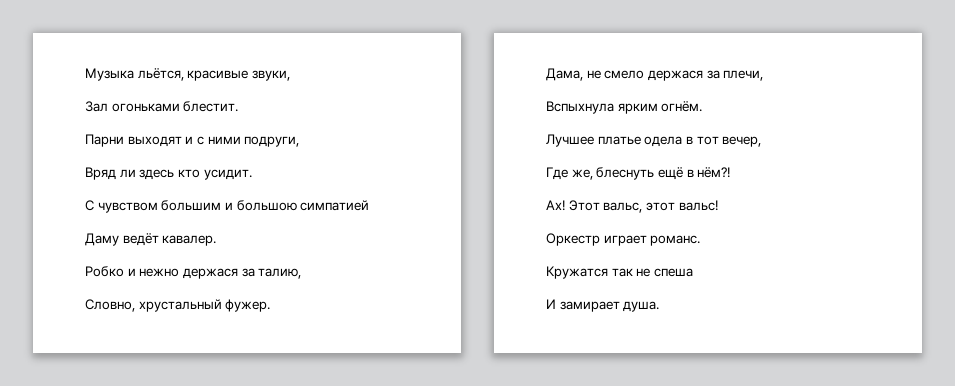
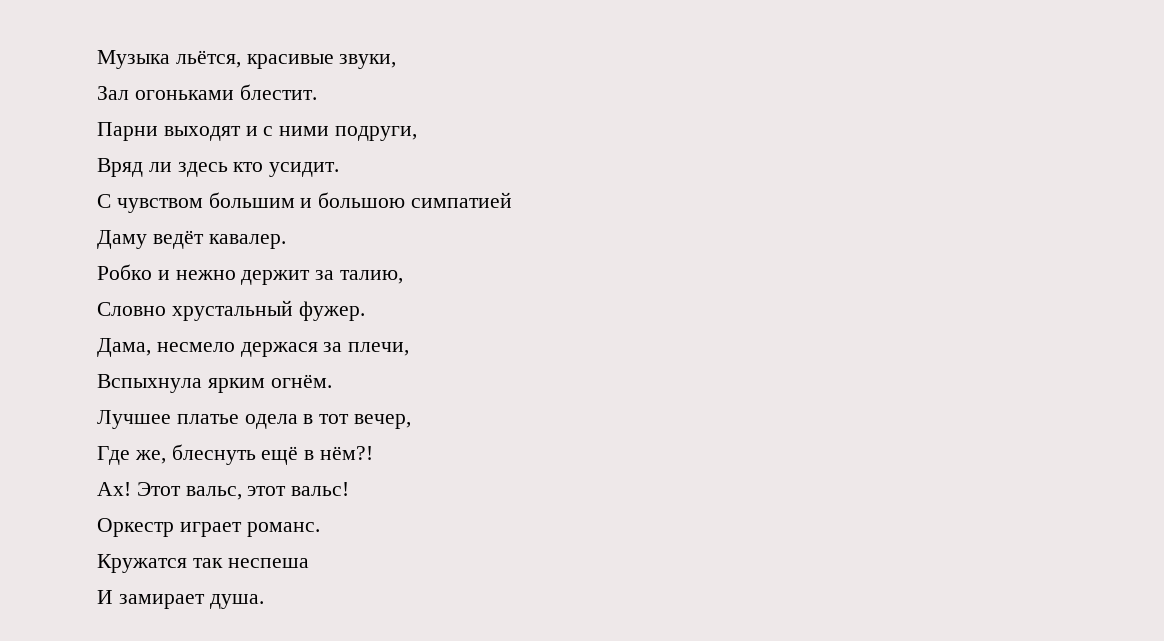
[182,268,238,279] держася -> [241,270,311,285] держит
[85,299,135,312] Словно, -> [97,302,166,316] Словно
[586,70,645,79] не смело -> [156,342,235,352] несмело
[636,268,693,277] не спеша -> [227,558,309,568] неспеша

